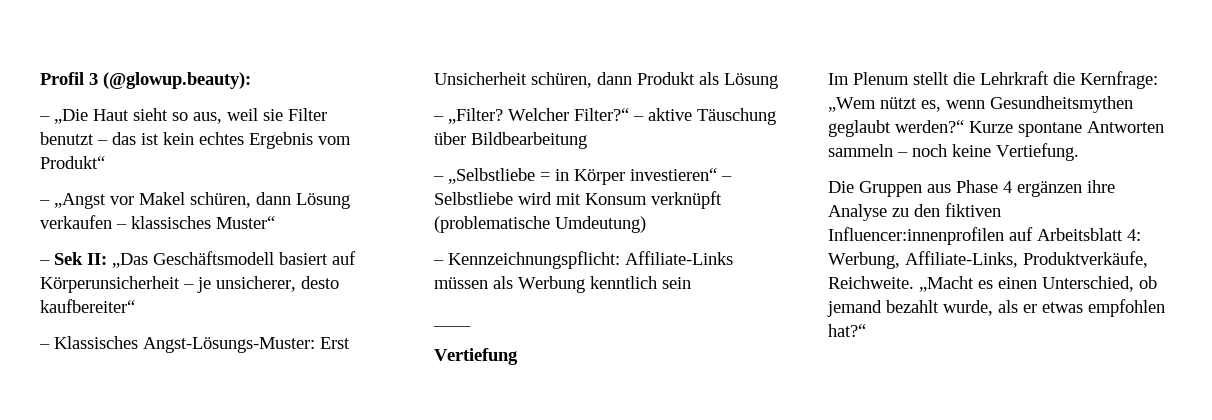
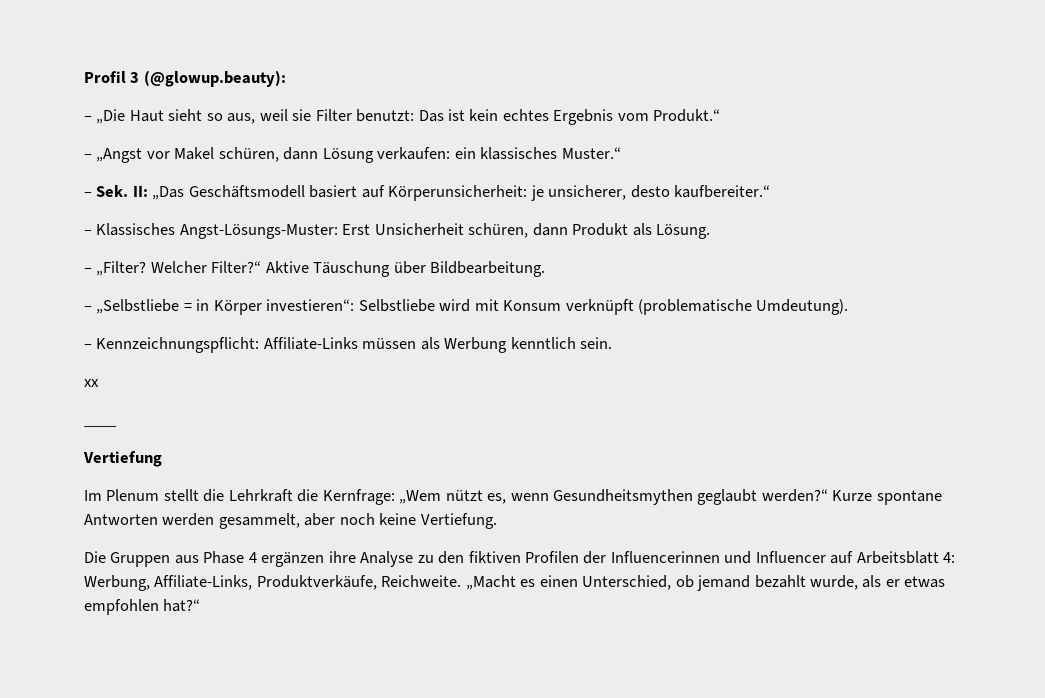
[40,132,136,145] benutzt – das -> [356,109,444,122] benutzt: Das
[40,156,105,169] Produkt“ -> [653,109,721,122] Produkt.“
[40,215,275,229] [39,252,83,265] verkaufen – klassisches Muster“ // – Sek -> [377,147,621,160] [84,185,129,197] verkaufen: ein klassisches Muster.“ // – Sek.
[40,276,194,293] Körperunsicherheit – -> [388,185,528,201] Körperunsicherheit:
[40,299,135,313] kaufbereiter“ -> [674,185,771,198] kaufbereiter.“
[724,73,778,89] Lösung -> [656,224,711,239] Lösung.
[633,108,692,121] – aktive -> [265,261,309,273] Aktive
[471,132,587,149] Bildbearbeitung -> [430,261,546,277] Bildbearbeitung.
[630,168,732,181] investieren“ – -> [266,299,355,311] investieren“:
[555,216,646,233] Umdeutung) -> [756,299,849,315] Umdeutung).
[662,277,691,289] sein -> [580,337,613,349] [84,379,99,387] sein. // xx
[828,144,908,157] sammeln – -> [162,513,336,529] werden gesammelt, aber
[828,227,1004,245] Influencer:innenprofilen -> [525,551,826,564] Profilen der Influencerinnen und Influencer

